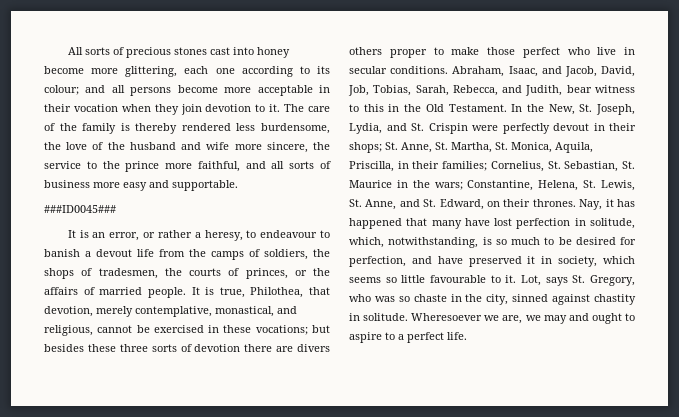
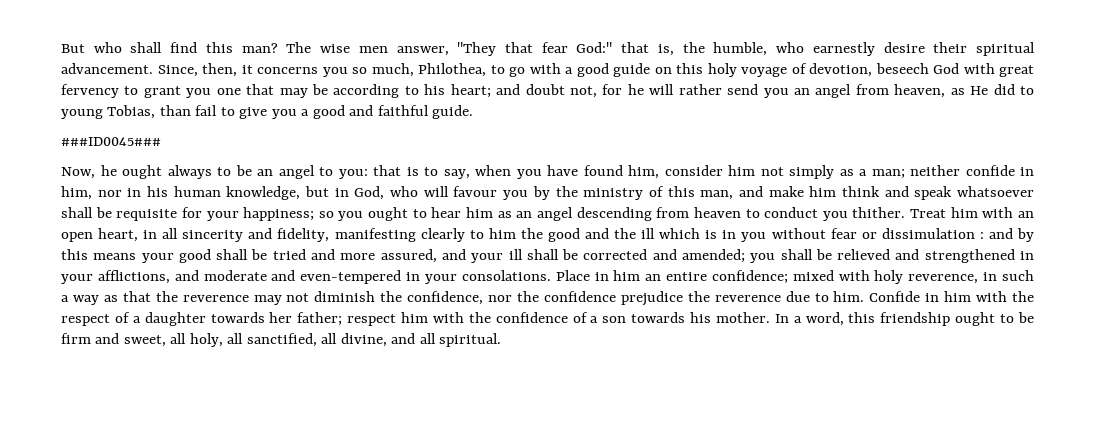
[67,47,290,58] [44,66,330,77] [44,85,330,96] [44,104,330,115] [44,123,330,134] [44,142,331,153] [44,161,331,172] [44,180,238,191] [44,205,116,213] [67,230,330,241] [44,249,330,260] [44,268,330,279] [44,287,330,298] [44,306,297,317] [44,325,330,336] [44,344,330,352] [349,47,635,58] [349,66,635,77] [348,85,635,96] [349,104,635,115] [349,123,636,134] [349,142,593,153] [349,161,635,172] [349,180,635,191] [349,199,635,210] [349,218,635,229] [349,237,636,248] [349,256,635,267] [349,275,635,286] [349,294,636,305] [349,313,635,324] [349,332,467,343] All sorts of precious stones cast into honey become more glittering, each one according to its colour; and all persons become more acceptable in their vocation when they join devotion to it. The care of the family is thereby rendered less burdensome, the love of the husband and wife more sincere, the service to the prince more faithful, and all sorts of business more easy and supportable. // ###ID0045### // It is an error, or rather a heresy, to endeavour to banish a devout life from the camps of soldiers, the shops of tradesmen, the courts of princes, or the affairs of married people. It is true, Philothea, that devotion, merely contemplative, monastical, and religious, cannot be exercised in these vocations; but besides these three sorts of devotion there are divers others proper to make those perfect who live in secular conditions. Abraham, Isaac, and Jacob, David, Job, Tobias, Sarah, Rebecca, and Judith, bear witness to this in the Old Testament. In the New, St. Joseph, Lydia, and St. Crispin were perfectly devout in their shops; St. Anne, St. Martha, St. Monica, Aquila, Priscilla, in their families; Cornelius, St. Sebastian, St. Maurice in the wars; Constantine, Helena, St. Lewis, St. Anne, and St. Edward, on their thrones. Nay, it has happened that many have lost perfection in solitude, which, notwithstanding, is so much to be desired for perfection, and have preserved it in society, which seems so little favourable to it. Lot, says St. Gregory, who was so chaste in the city, sinned against chastity in solitude. Wheresoever we are, we may and ought to aspire to a perfect life. -> [61,42,1036,56] [61,63,1034,77] [61,84,1035,98] [61,105,474,119] [61,137,161,146] [61,165,1034,179] [61,186,1034,200] [61,207,1034,221] [61,228,1035,242] [61,249,1034,263] [61,270,1035,284] [61,291,1034,306] [61,312,1034,326] [61,333,502,347] But who shall find this man? The wise men answer, "They that fear God:" that is, the humble, who earnestly desire their spiritual advancement. Since, then, it concerns you so much, Philothea, to go with a good guide on this holy voyage of devotion, beseech God with great fervency to grant you one that may be according to his heart; and doubt not, for he will rather send you an angel from heaven, as He did to young Tobias, than fail to give you a good and faithful guide. // ###ID0045### // Now, he ought always to be an angel to you: that is to say, when you have found him, consider him not simply as a man; neither confide in him, nor in his human knowledge, but in God, who will favour you by the ministry of this man, and make him think and speak whatsoever shall be requisite for your happiness; so you ought to hear him as an angel descending from heaven to conduct you thither. Treat him with an open heart, in all sincerity and fidelity, manifesting clearly to him the good and the ill which is in you without fear or dissimulation : and by this means your good shall be tried and more assured, and your ill shall be corrected and amended; you shall be relieved and strengthened in your afflictions, and moderate and even-tempered in your consolations. Place in him an entire confidence; mixed with holy reverence, in such a way as that the reverence may not diminish the confidence, nor the confidence prejudice the reverence due to him. Confide in him with the respect of a daughter towards her father; respect him with the confidence of a son towards his mother. In a word, this friendship ought to be firm and sweet, all holy, all sanctified, all divine, and all spiritual.

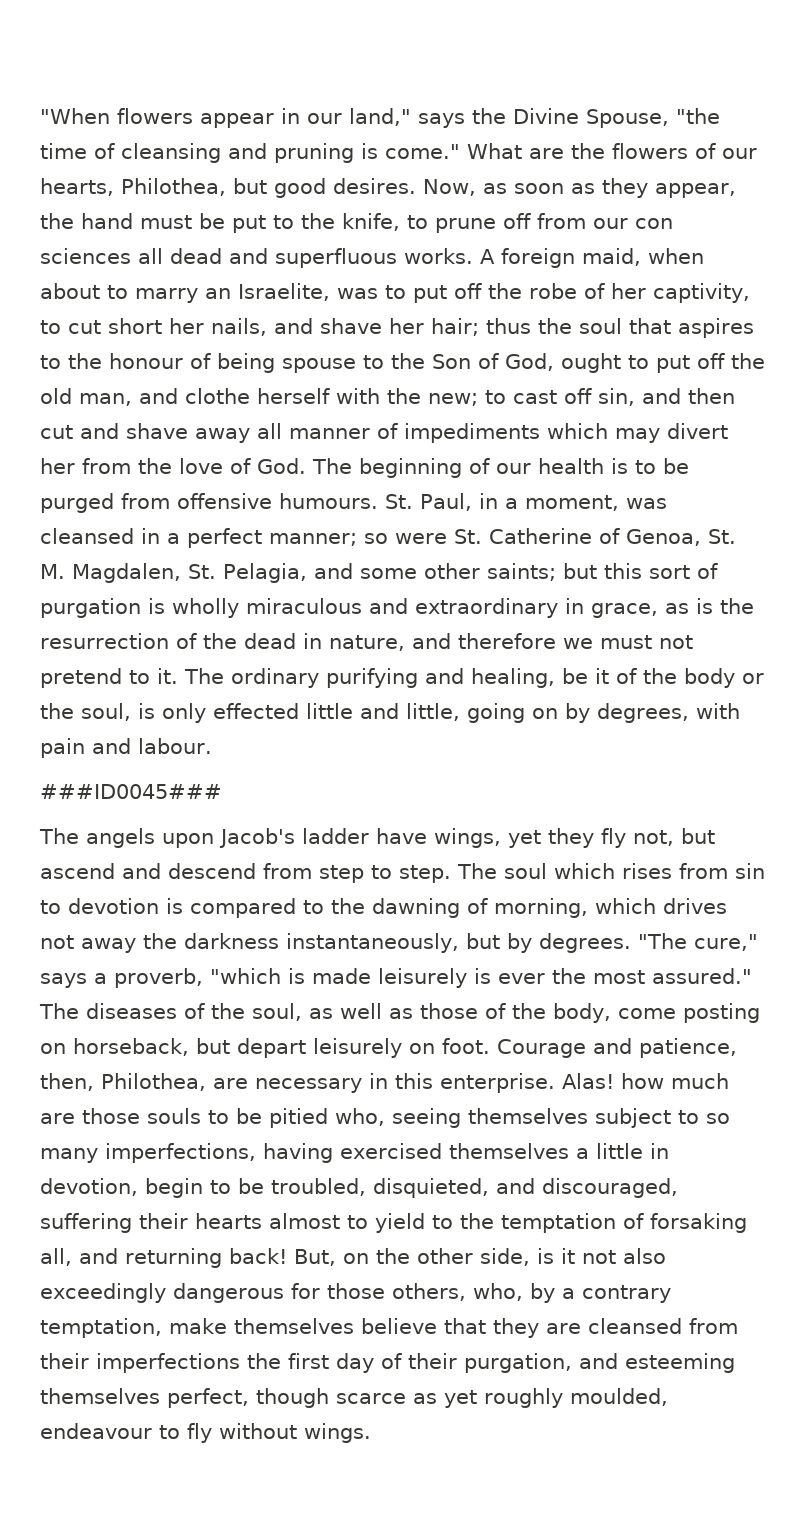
[61,42,1036,56] [61,63,1034,77] [61,84,1035,98] [61,105,474,119] [61,137,161,146] [61,165,1034,179] [61,186,1034,200] [61,207,1034,221] [61,228,1035,242] [61,249,1034,263] [61,270,1035,284] [61,291,1034,306] [61,312,1034,326] [61,333,502,347] But who shall find this man? The wise men answer, "They that fear God:" that is, the humble, who earnestly desire their spiritual advancement. Since, then, it concerns you so much, Philothea, to go with a good guide on this holy voyage of devotion, beseech God with great fervency to grant you one that may be according to his heart; and doubt not, for he will rather send you an angel from heaven, as He did to young Tobias, than fail to give you a good and faithful guide. // ###ID0045### // Now, he ought always to be an angel to you: that is to say, when you have found him, consider him not simply as a man; neither confide in him, nor in his human knowledge, but in God, who will favour you by the ministry of this man, and make him think and speak whatsoever shall be requisite for your happiness; so you ought to hear him as an angel descending from heaven to conduct you thither. Treat him with an open heart, in all sincerity and fidelity, manifesting clearly to him the good and the ill which is in you without fear or dissimulation : and by this means your good shall be tried and more assured, and your ill shall be corrected and amended; you shall be relieved and strengthened in your afflictions, and moderate and even-tempered in your consolations. Place in him an entire confidence; mixed with holy reverence, in such a way as that the reverence may not diminish the confidence, nor the confidence prejudice the reverence due to him. Confide in him with the respect of a daughter towards her father; respect him with the confidence of a son towards his mother. In a word, this friendship ought to be firm and sweet, all holy, all sanctified, all divine, and all spiritual. -> [40,108,720,128] [40,143,757,163] [40,178,736,198] [40,213,673,233] [40,248,704,268] [40,283,750,303] [40,318,754,338] [40,353,765,373] [40,388,735,406] [40,423,728,443] [40,458,689,478] [40,493,667,513] [40,528,736,548] [40,563,718,583] [40,598,754,618] [40,633,693,651] [40,668,764,688] [40,703,740,723] [40,738,212,758] [40,784,222,799] [39,828,715,848] [40,863,765,883] [40,898,727,918] [40,933,758,953] [40,968,752,988] [39,1003,760,1023] [40,1038,737,1058] [40,1073,729,1093] [40,1108,730,1128] [40,1143,669,1163] [40,1178,678,1198] [40,1213,747,1233] [40,1248,666,1268] [40,1283,671,1303] [40,1318,738,1338] [40,1353,735,1373] [40,1388,668,1408] [40,1423,371,1443] "When flowers appear in our land," says the Divine Spouse, "the time of cleansing and pruning is come." What are the flowers of our hearts, Philothea, but good desires. Now, as soon as they appear, the hand must be put to the knife, to prune off from our con sciences all dead and superfluous works. A foreign maid, when about to marry an Israelite, was to put off the robe of her captivity, to cut short her nails, and shave her hair; thus the soul that aspires to the honour of being spouse to the Son of God, ought to put off the old man, and clothe herself with the new; to cast off sin, and then cut and shave away all manner of impediments which may divert her from the love of God. The beginning of our health is to be purged from offensive humours. St. Paul, in a moment, was cleansed in a perfect manner; so were St. Catherine of Genoa, St. M. Magdalen, St. Pelagia, and some other saints; but this sort of purgation is wholly miraculous and extraordinary in grace, as is the resurrection of the dead in nature, and therefore we must not pretend to it. The ordinary purifying and healing, be it of the body or the soul, is only effected little and little, going on by degrees, with pain and labour. // ###ID0045### // The angels upon Jacob's ladder have wings, yet they fly not, but ascend and descend from step to step. The soul which rises from sin to devotion is compared to the dawning of morning, which drives not away the darkness instantaneously, but by degrees. "The cure," says a proverb, "which is made leisurely is ever the most assured." The diseases of the soul, as well as those of the body, come posting on horseback, but depart leisurely on foot. Courage and patience, then, Philothea, are necessary in this enterprise. Alas! how much are those souls to be pitied who, seeing themselves subject to so many imperfections, having exercised themselves a little in devotion, begin to be troubled, disquieted, and discouraged, suffering their hearts almost to yield to the temptation of forsaking all, and returning back! But, on the other side, is it not also exceedingly dangerous for those others, who, by a contrary temptation, make themselves believe that they are cleansed from their imperfections the first day of their purgation, and esteeming themselves perfect, though scarce as yet roughly moulded, endeavour to fly without wings.

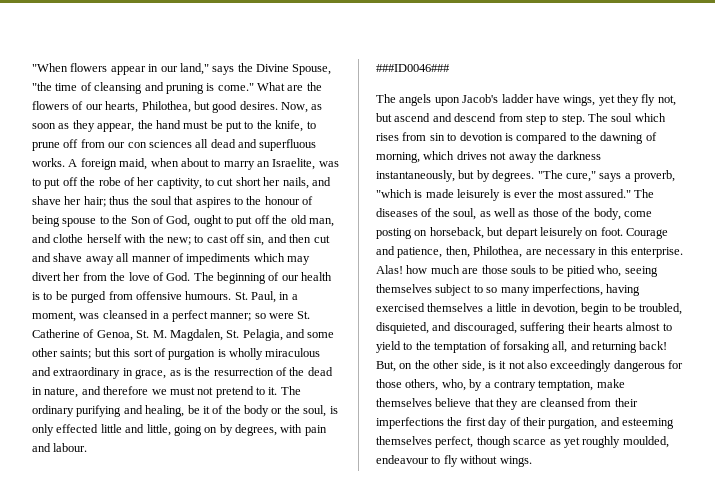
[40,784,222,799] ###ID0045### -> [376,64,450,72] ###ID0046###

